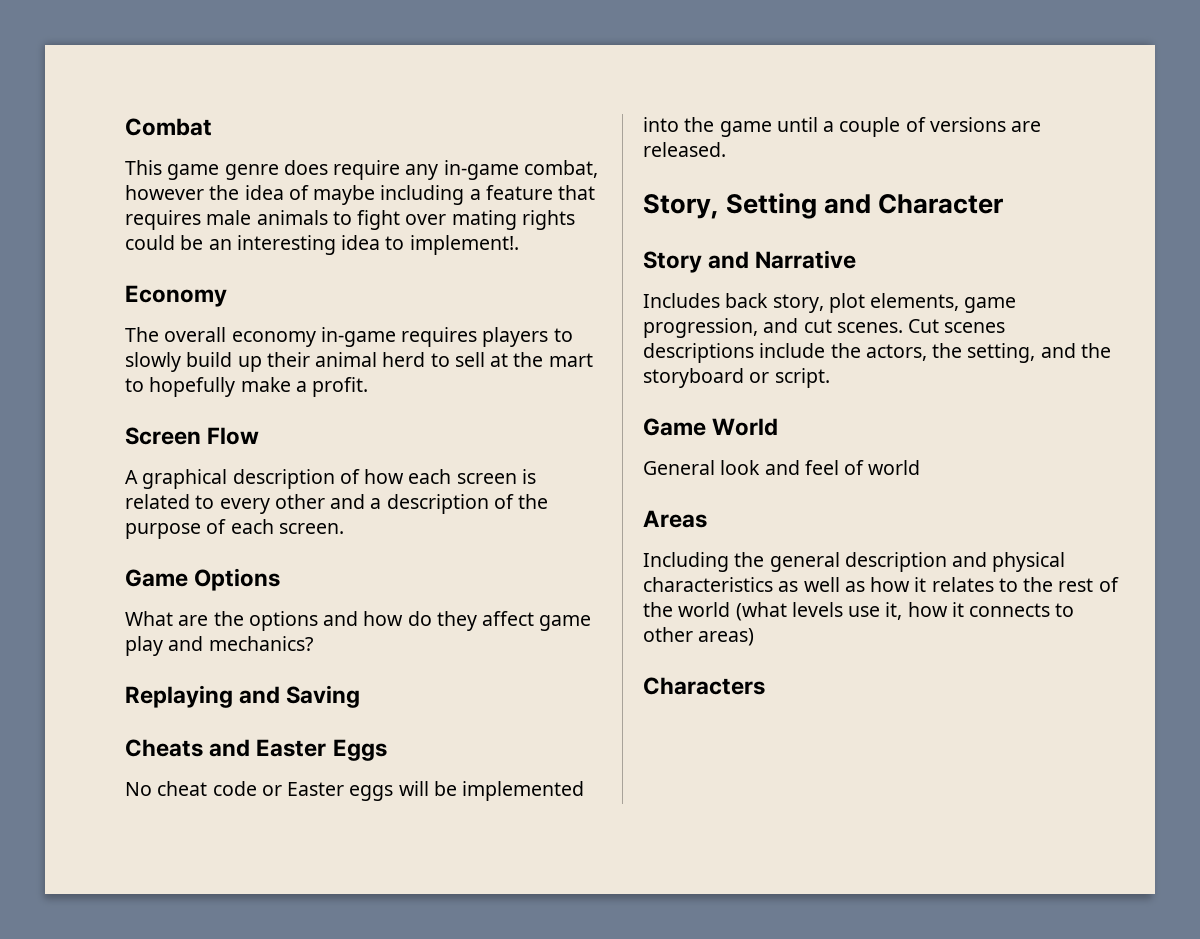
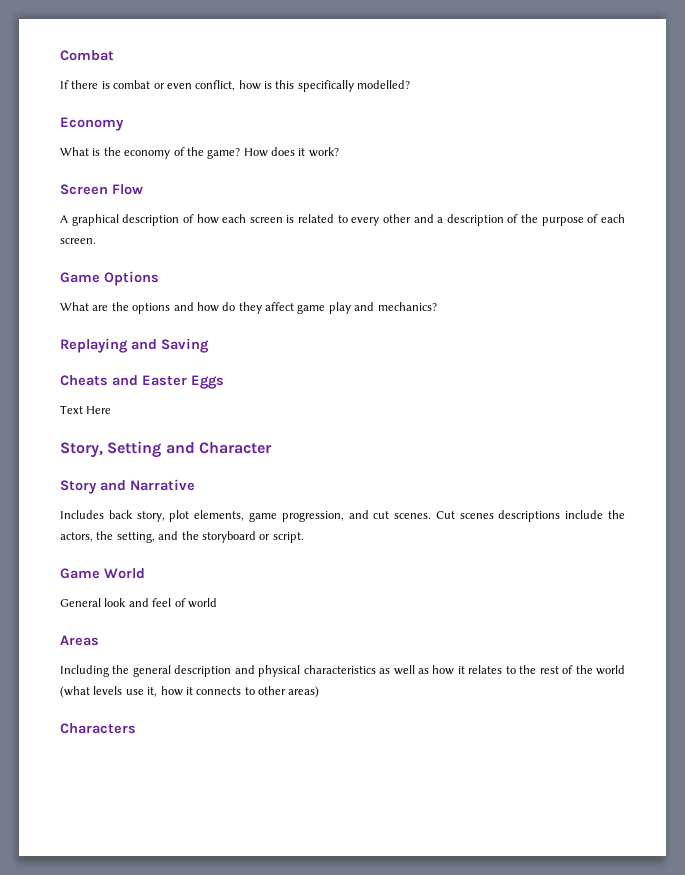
[125,160,598,180] [125,185,596,205] [125,210,575,230] [125,235,519,255] [125,285,227,307] [125,327,573,347] [125,352,593,372] [125,377,369,397] This game genre does require any in-game combat, however the idea of maybe including a feature that requires male animals to fight over mating rights could be an interesting idea to implement!. // Economy // The overall economy in-game requires players to slowly build up their animal herd to sell at the mart to hopefully make a profit. -> [60,80,411,92] [60,117,124,131] [60,147,339,159] If there is combat or even conflict, how is this specifically modelled? // Economy // What is the economy of the game? How does it work?
[125,781,585,801] [643,117,1042,137] [643,142,726,157] No cheat code or Easter eggs will be implemented into the game until a couple of versions are released. -> [60,405,112,414] Text Here

